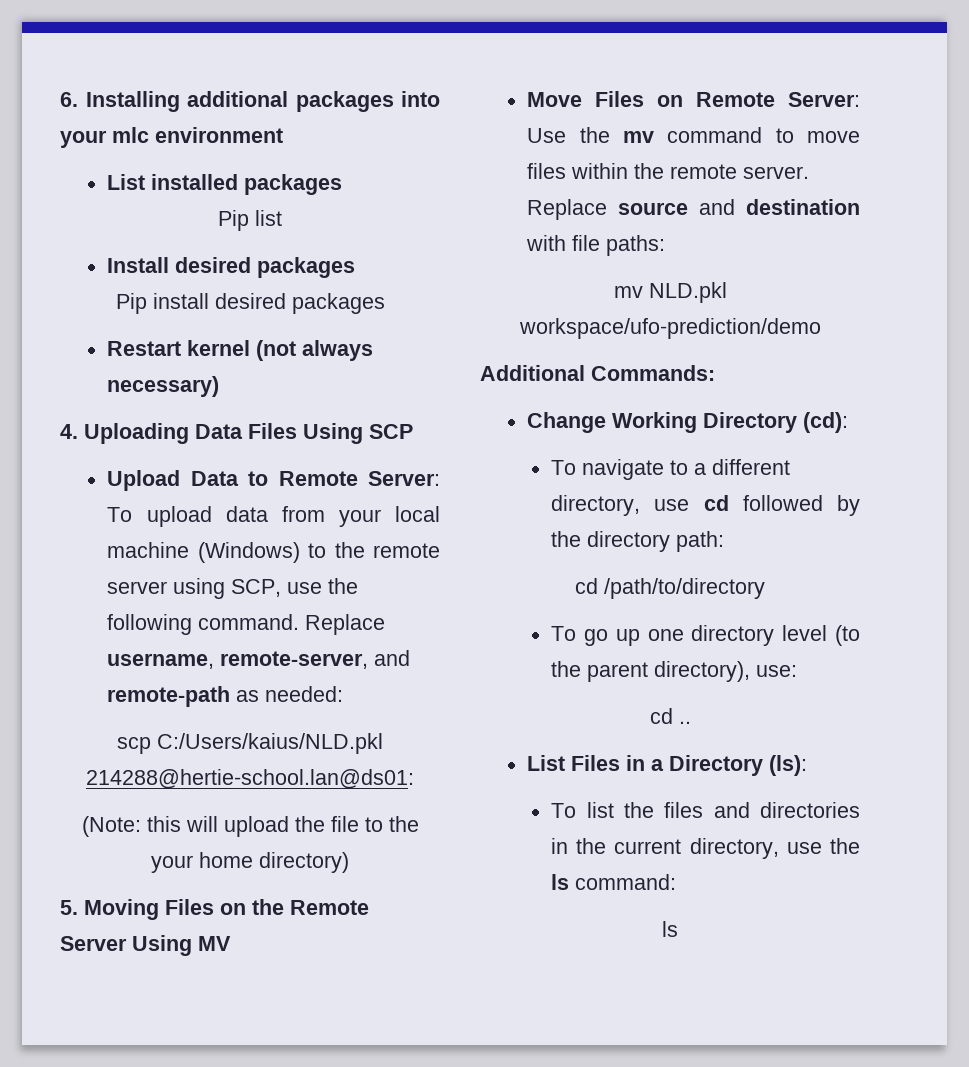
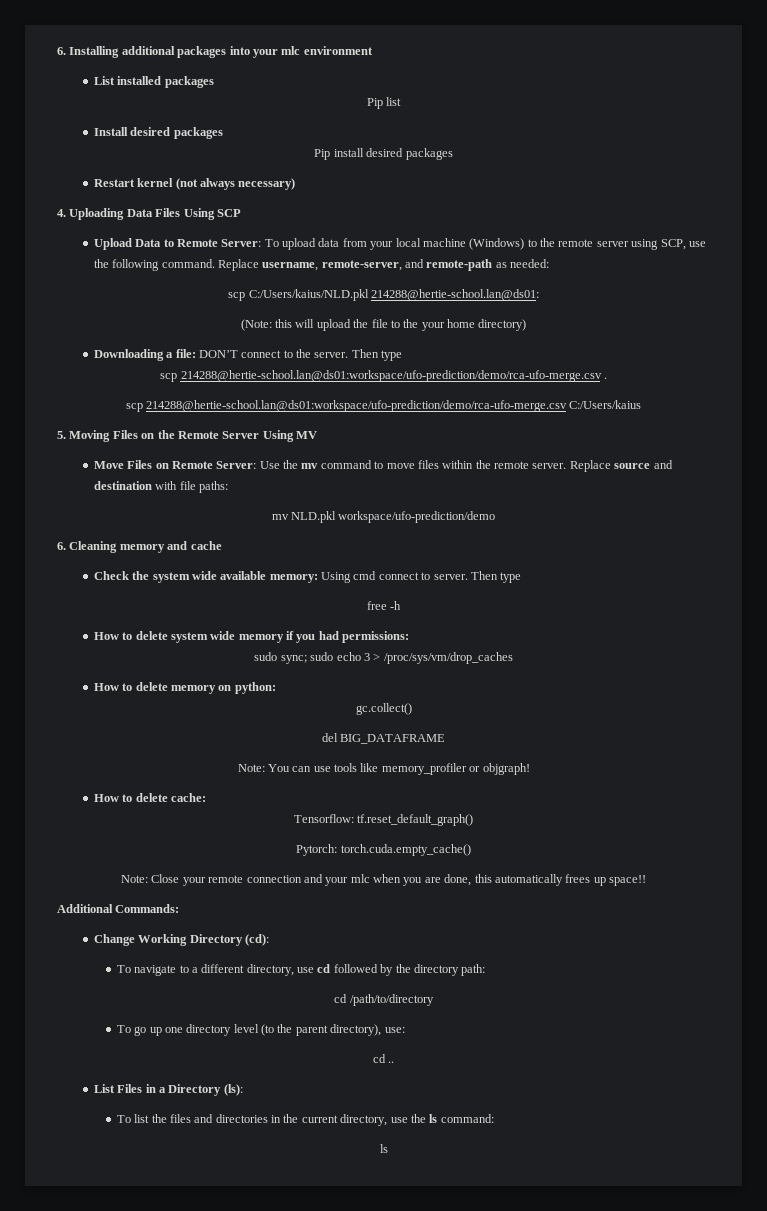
(349, 862) none -> [93,349,403,361] [160,370,607,382] [125,400,642,412] // Downloading a file: DON’T connect to the server. Then type // scp 214288@hertie-school.lan@ds01:workspace/ufo-prediction/demo/rca-ufo-merge.csv . // scp 214288@hertie-school.lan@ds01:workspace/ufo-prediction/demo/rca-ufo-merge.csv C:/Users/kaius
(821, 328) none -> [57,541,222,553] [93,571,522,583] [366,601,402,610] [93,631,410,643] [254,652,513,664] [93,682,276,694] [355,703,412,715] [321,733,446,744] [237,763,530,775] [93,793,206,802] [293,814,474,826] [296,844,471,856] [121,874,646,886] // 6. Cleaning memory and cache // Check the system wide available memory: Using cmd connect to server. Then type // free -h // How to delete system wide memory if you had permissions: // sudo sync; sudo echo 3 > /proc/sys/vm/drop_caches // How to delete memory on python: // gc.collect() // del BIG_DATAFRAME // Note: You can use tools like memory_profiler or objgraph! // How to delete cache: // Tensorflow: tf.reset_default_graph() // Pytorch: torch.cuda.empty_cache() // Note: Close your remote connection and your mlc when you are done, this automatically frees up space!!

